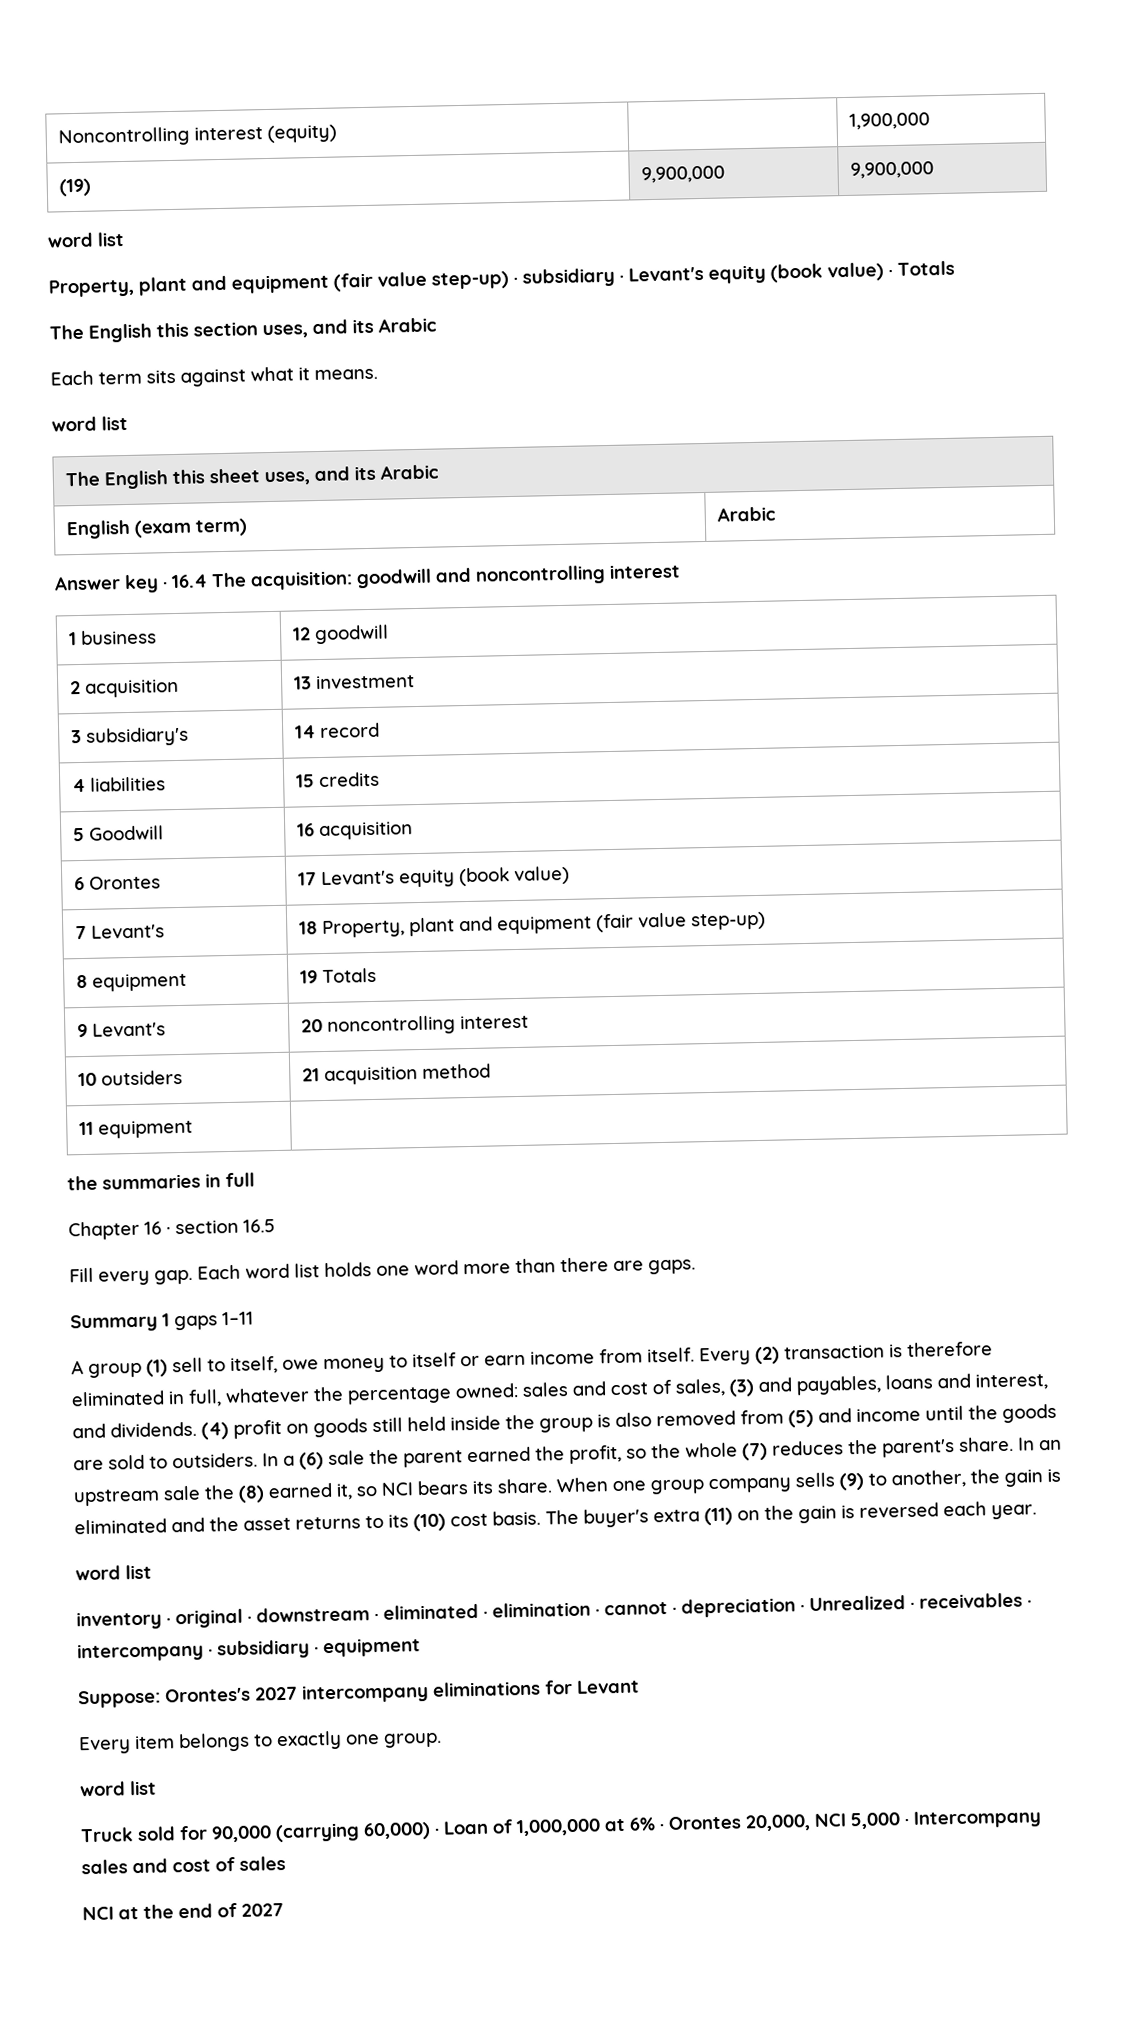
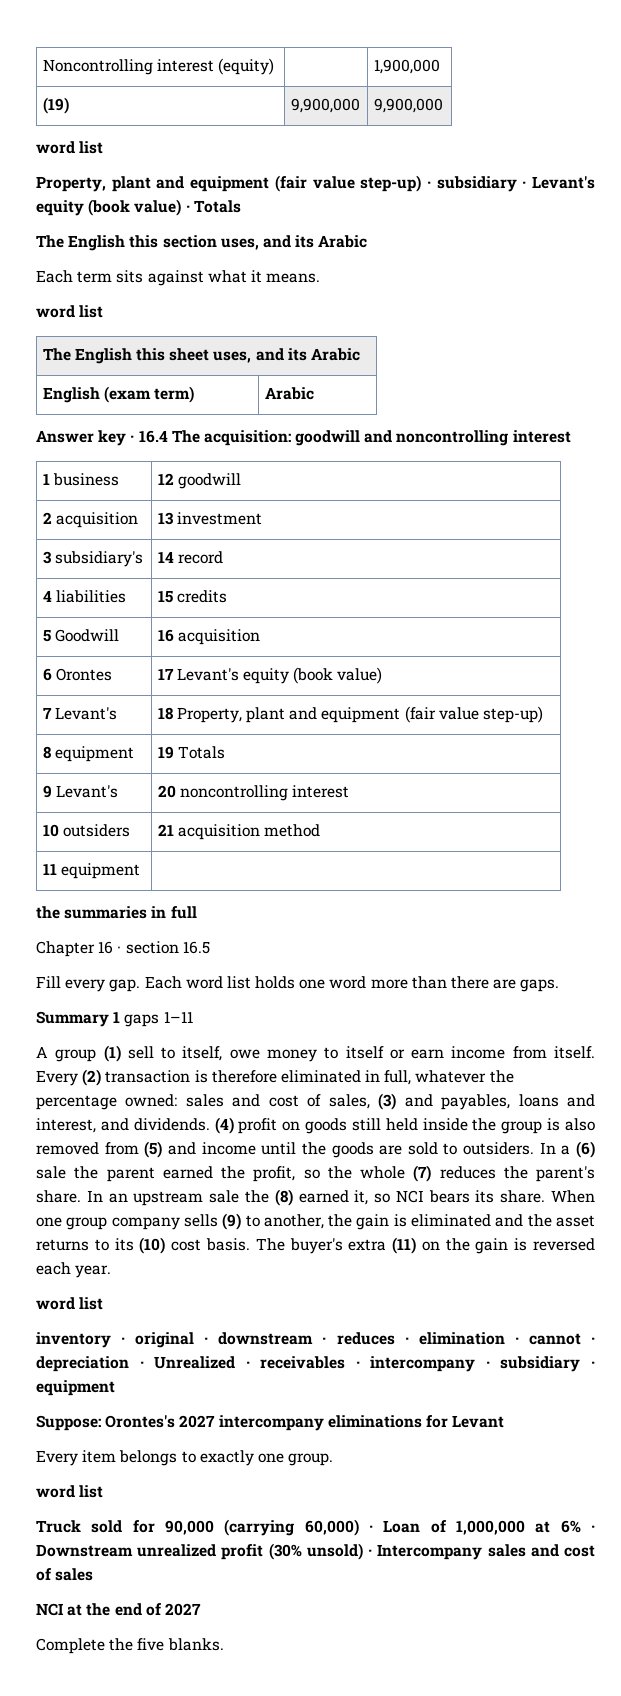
[383,1603,479,1620] eliminated -> [336,1332,395,1345] reduces
[668,1812,901,1832] Orontes 20,000, NCI 5,000 -> [36,1543,363,1560] Downstream unrealized profit (30% unsold)
(284, 1910) none -> [36,1638,224,1654] // Complete the five blanks.

